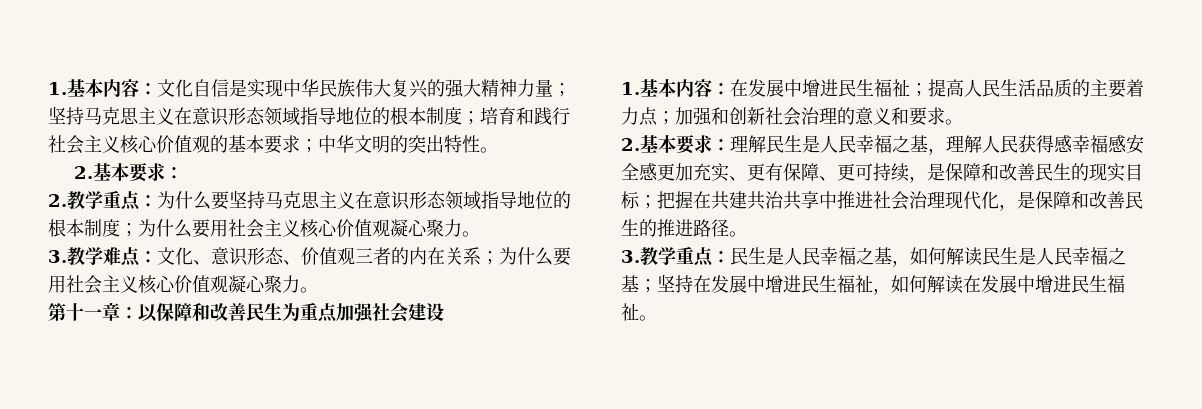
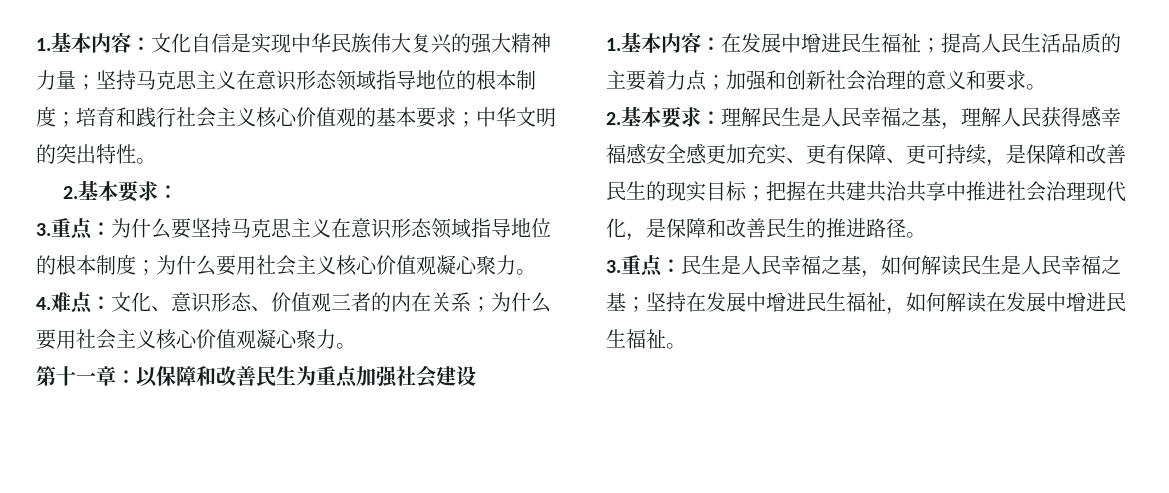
[48,191,103,209] 2.教学 -> [36,223,51,236] 3.
[48,247,103,265] 3.教学 -> [36,297,51,310] 4.
[640,247,676,265] 教学 -> (621, 266) none

